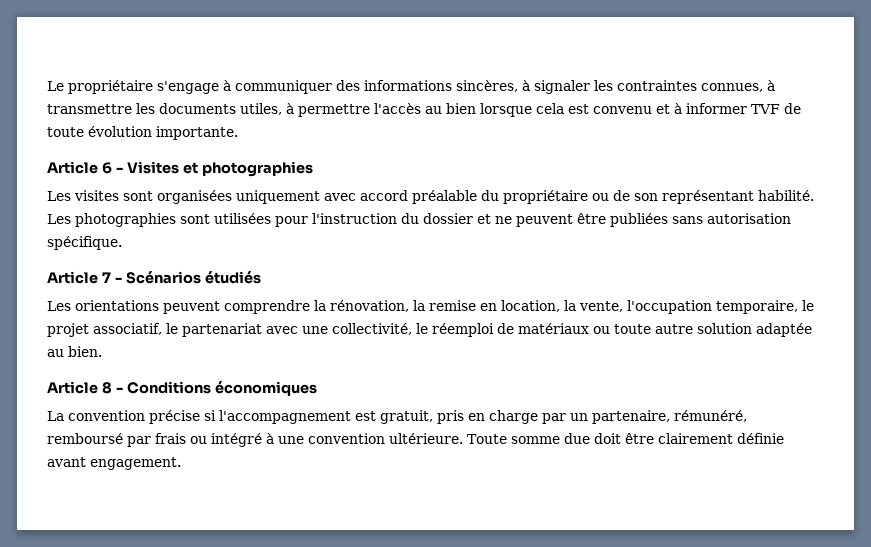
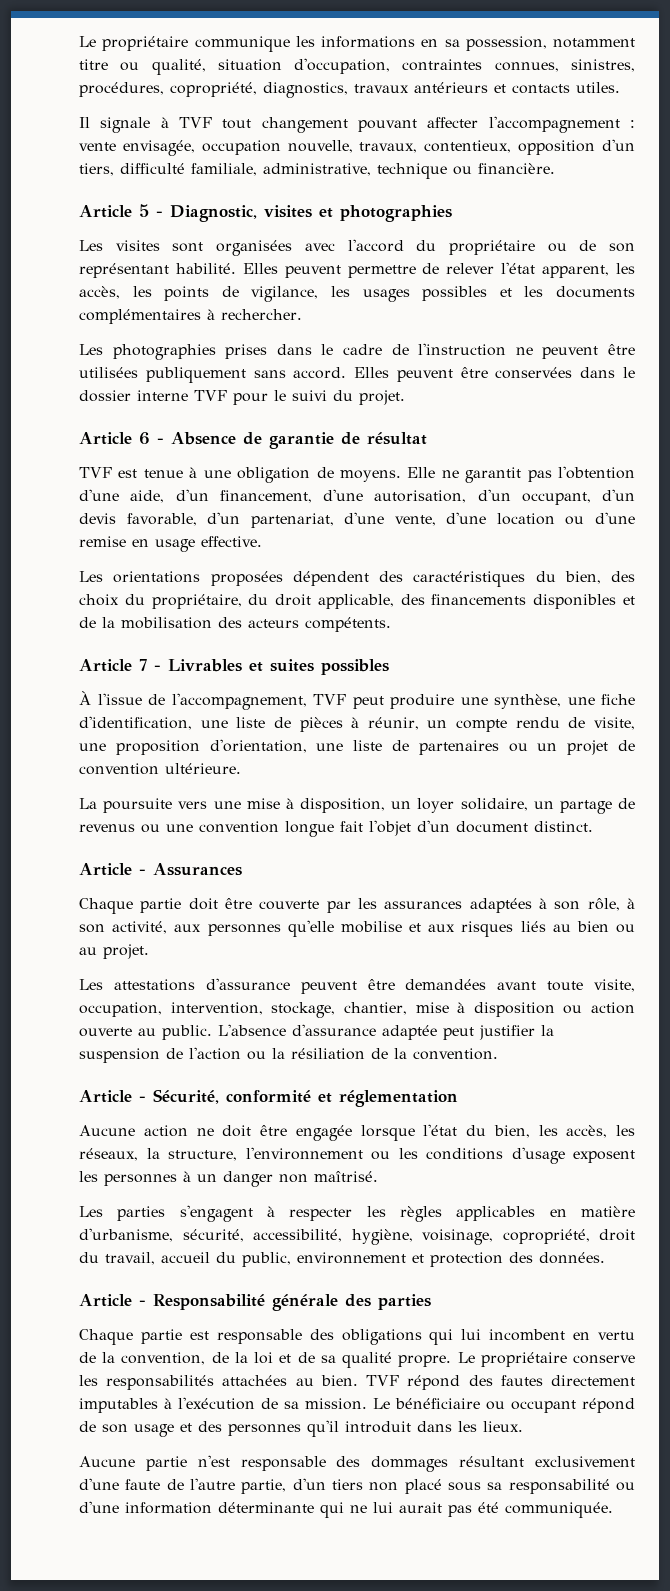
[47,80,775,94] [47,103,801,117] [47,126,238,140] [47,161,179,174] Le propriétaire s'engage à communiquer des informations sincères, à signaler les contraintes connues, à transmettre les documents utiles, à permettre l'accès au bien lorsque cela est convenu et à informer TVF de toute évolution importante. // Article 6 - Visites -> [79,36,635,52] [79,58,635,75] [79,82,620,98] [79,116,635,133] [79,139,635,156] [79,163,555,179] [79,204,312,222] Le propriétaire communique les informations en sa possession, notamment titre ou qualité, situation d'occupation, contraintes connues, sinistres, procédures, copropriété, diagnostics, travaux antérieurs et contacts utiles. // Il signale à TVF tout changement pouvant affecter l'accompagnement : vente envisagée, occupation nouvelle, travaux, contentieux, opposition d'un tiers, difficulté familiale, administrative, technique ou financière. // Article 5 - Diagnostic, visites
[236,190,477,204] uniquement avec accord préalable -> [304,239,404,252] avec l'accord
[47,213,791,227] [47,236,122,250] [47,271,261,284] [47,300,814,314] [47,323,812,337] [47,346,102,357] [47,381,317,396] [47,410,747,424] [47,433,784,447] [47,457,181,470] Les photographies sont utilisées pour l'instruction du dossier et ne peuvent être publiées sans autorisation spécifique. // Article 7 - Scénarios étudiés // Les orientations peuvent comprendre la rénovation, la remise en location, la vente, l'occupation temporaire, le projet associatif, le partenariat avec une collectivité, le réemploi de matériaux ou toute autre solution adaptée au bien. // Article 8 - Conditions économiques // La convention précise si l'accompagnement est gratuit, pris en charge par un partenaire, rémunéré, remboursé par frais ou intégré à une convention ultérieure. Toute somme due doit être clairement définie avant engagement. -> [242,262,636,278] [79,286,636,302] [79,309,302,324] [79,343,636,360] [79,367,635,383] [79,390,405,405] [79,432,427,449] [79,466,636,483] [79,489,635,505] [79,512,635,528] [79,536,262,552] [79,571,635,587] [79,594,635,609] [79,617,391,632] [79,659,389,675] [79,691,635,710] [79,716,635,732] [79,739,635,755] [79,763,241,775] [79,798,636,814] [79,820,593,837] [79,863,242,876] [79,898,635,914] [79,920,636,937] [79,944,149,959] [79,978,635,994] [79,1002,635,1018] [79,1024,554,1040] [79,1047,498,1063] [79,1089,458,1107] [79,1124,635,1141] [79,1147,635,1164] [79,1171,378,1187] [79,1205,635,1222] [79,1228,635,1245] [79,1252,605,1267] [79,1294,431,1311] [79,1329,635,1345] [79,1352,635,1368] [79,1375,635,1390] [79,1397,635,1413] [79,1420,523,1437] [79,1455,635,1472] [79,1478,635,1494] [79,1501,613,1518] Elles peuvent permettre de relever l'état apparent, les accès, les points de vigilance, les usages possibles et les documents complémentaires à rechercher. // Les photographies prises dans le cadre de l'instruction ne peuvent être utilisées publiquement sans accord. Elles peuvent être conservées dans le dossier interne TVF pour le suivi du projet. // Article 6 - Absence de garantie de résultat // TVF est tenue à une obligation de moyens. Elle ne garantit pas l'obtention d'une aide, d'un financement, d'une autorisation, d'un occupant, d'un devis favorable, d'un partenariat, d'une vente, d'une location ou d'une remise en usage effective. // Les orientations proposées dépendent des caractéristiques du bien, des choix du propriétaire, du droit applicable, des financements disponibles et de la mobilisation des acteurs compétents. // Article 7 - Livrables et suites possibles // À l'issue de l'accompagnement, TVF peut produire une synthèse, une fiche d'identification, une liste de pièces à réunir, un compte rendu de visite, une proposition d'orientation, une liste de partenaires ou un projet de convention ultérieure. // La poursuite vers une mise à disposition, un loyer solidaire, un partage de revenus ou une convention longue fait l'objet d'un document distinct. // Article - Assurances // Chaque partie doit être couverte par les assurances adaptées à son rôle, à son activité, aux personnes qu'elle mobilise et aux risques liés au bien ou au projet. // Les attestations d'assurance peuvent être demandées avant toute visite, occupation, intervention, stockage, chantier, mise à disposition ou action ouverte au public. L'absence d'assurance adaptée peut justifier la suspension de l'action ou la résiliation de la convention. // Article - Sécurité, conformité et réglementation // Aucune action ne doit être engagée lorsque l'état du bien, les accès, les réseaux, la structure, l'environnement ou les conditions d'usage exposent les personnes à un danger non maîtrisé. // Les parties s'engagent à respecter les règles applicables en matière d'urbanisme, sécurité, accessibilité, hygiène, voisinage, copropriété, droit du travail, accueil du public, environnement et protection des données. // Article - Responsabilité générale des parties // Chaque partie est responsable des obligations qui lui incombent en vertu de la convention, de la loi et de sa qualité propre. Le propriétaire conserve les responsabilités attachées au bien. TVF répond des fautes directement imputables à l'exécution de sa mission. Le bénéficiaire ou occupant répond de son usage et des personnes qu'il introduit dans les lieux. // Aucune partie n'est responsable des dommages résultant exclusivement d'une faute de l'autre partie, d'un tiers non placé sous sa responsabilité ou d'une information déterminante qui ne lui aurait pas été communiquée.

